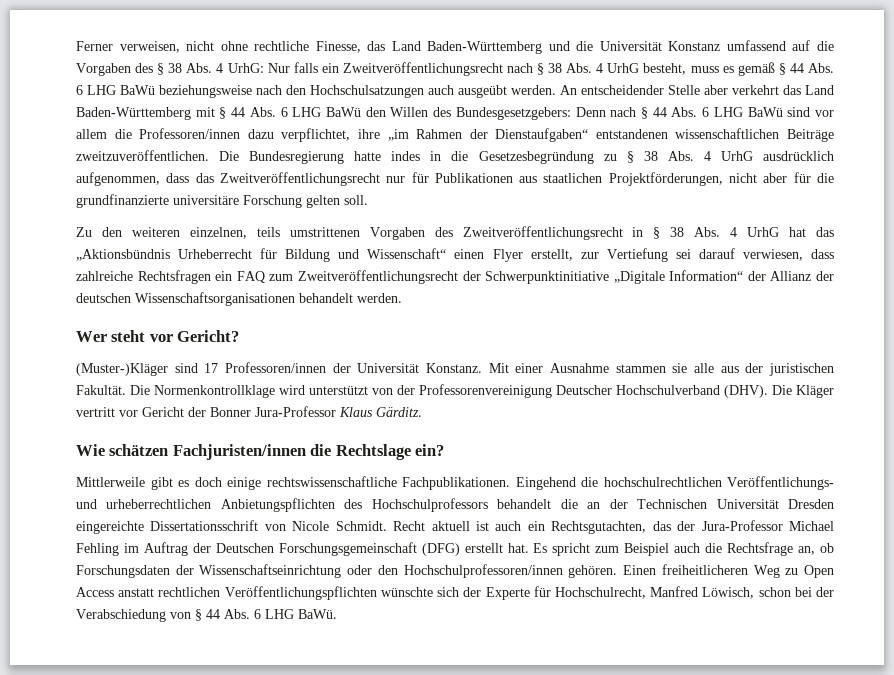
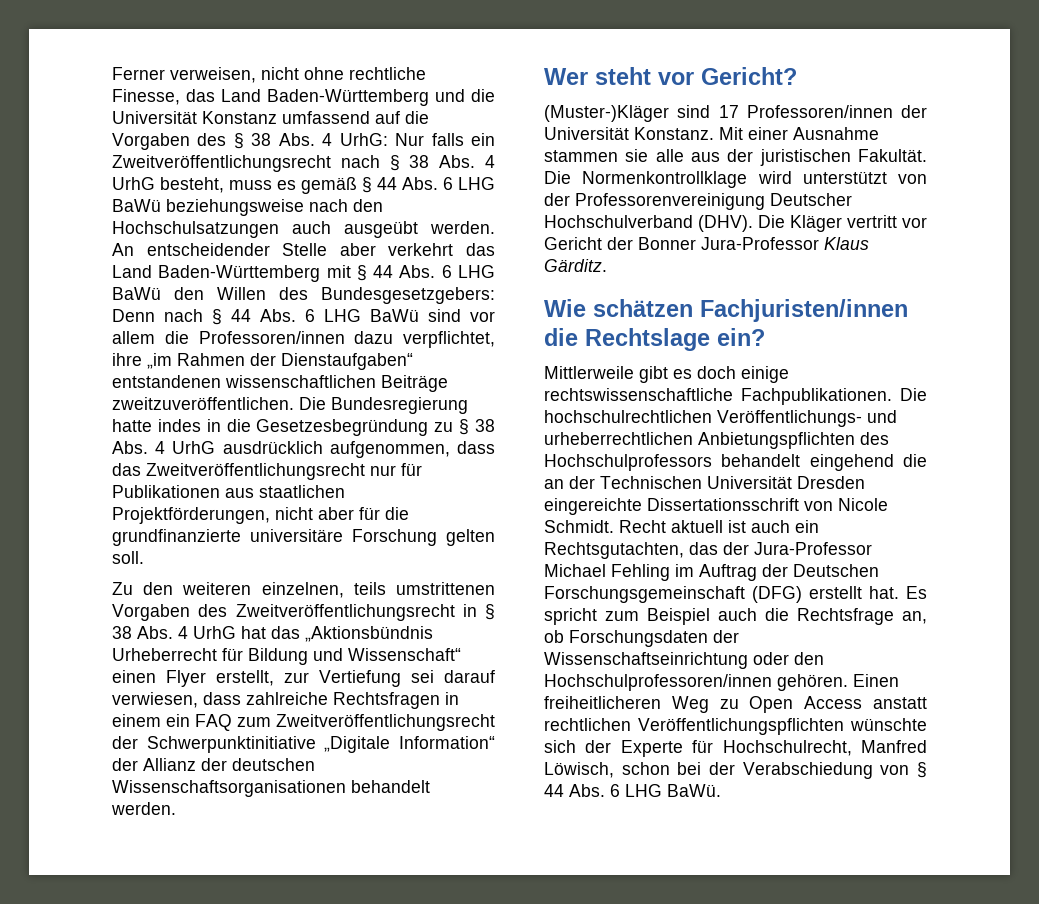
(211, 277) none -> [445,692,459,705] [112,714,161,727] in einem
[515,477,598,490] Eingehend die -> [900,388,927,401] Die
(552, 504) none -> [809,454,894,471] eingehend

